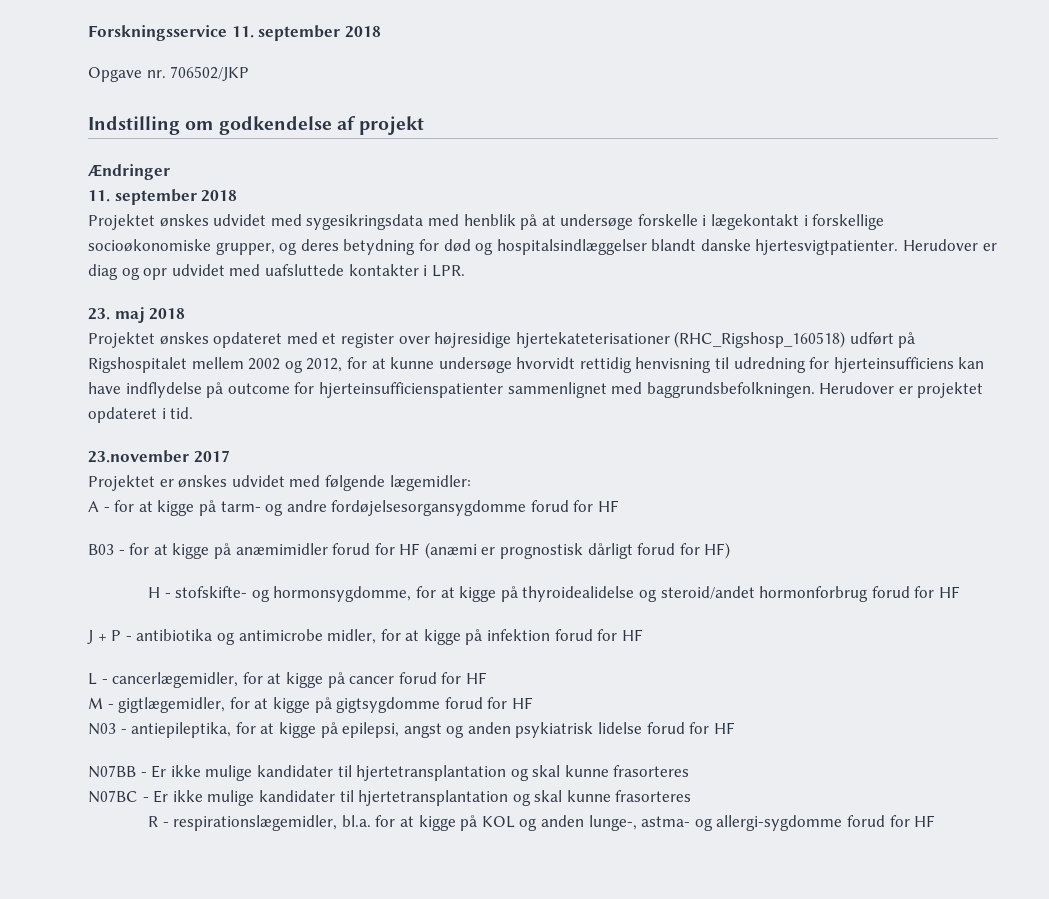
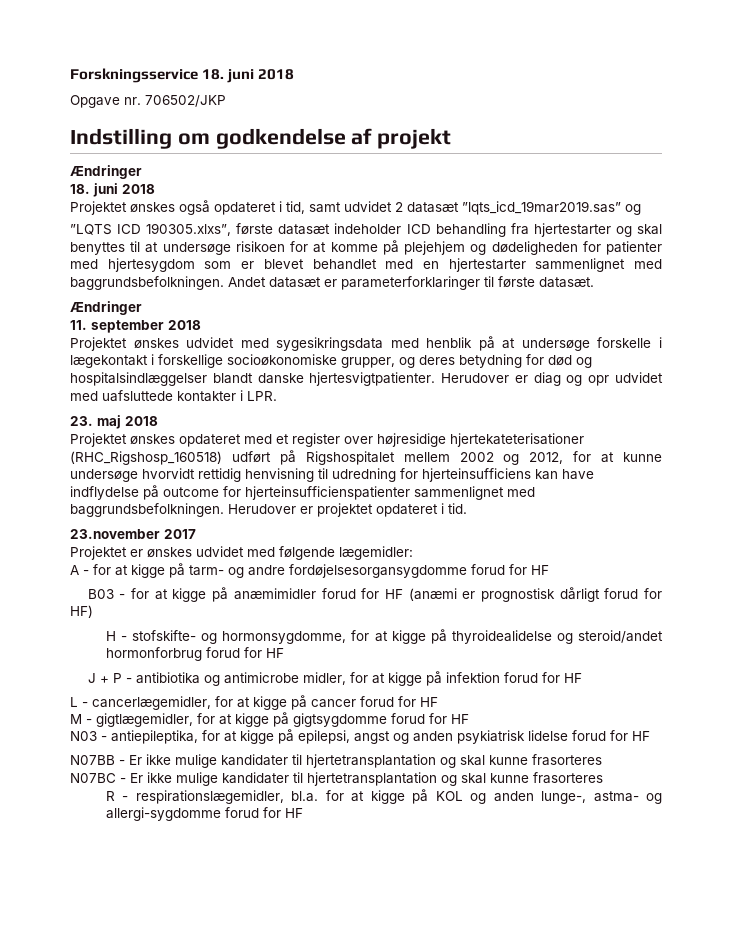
[231,25,341,41] 11. september -> [202,69,255,83] 18. juni
(170, 172) none -> [70,183,155,197] [70,200,641,215] [70,223,662,237] [70,240,662,255] [70,258,662,272] [70,276,594,290] [70,301,142,315] // 18. juni 2018 // Projektet ønskes også opdateret i tid, samt udvidet 2 datasæt ”lqts_icd_19mar2019.sas” og // ”LQTS ICD 190305.xlxs”, første datasæt indeholder ICD behandling fra hjertestarter og skal benyttes til at undersøge risikoen for at komme på plejehjem og dødeligheden for patienter med hjertesygdom som er blevet behandlet med en hjertestarter sammenlignet med baggrundsbefolkningen. Andet datasæt er parameterforklaringer til første datasæt. // Ændringer

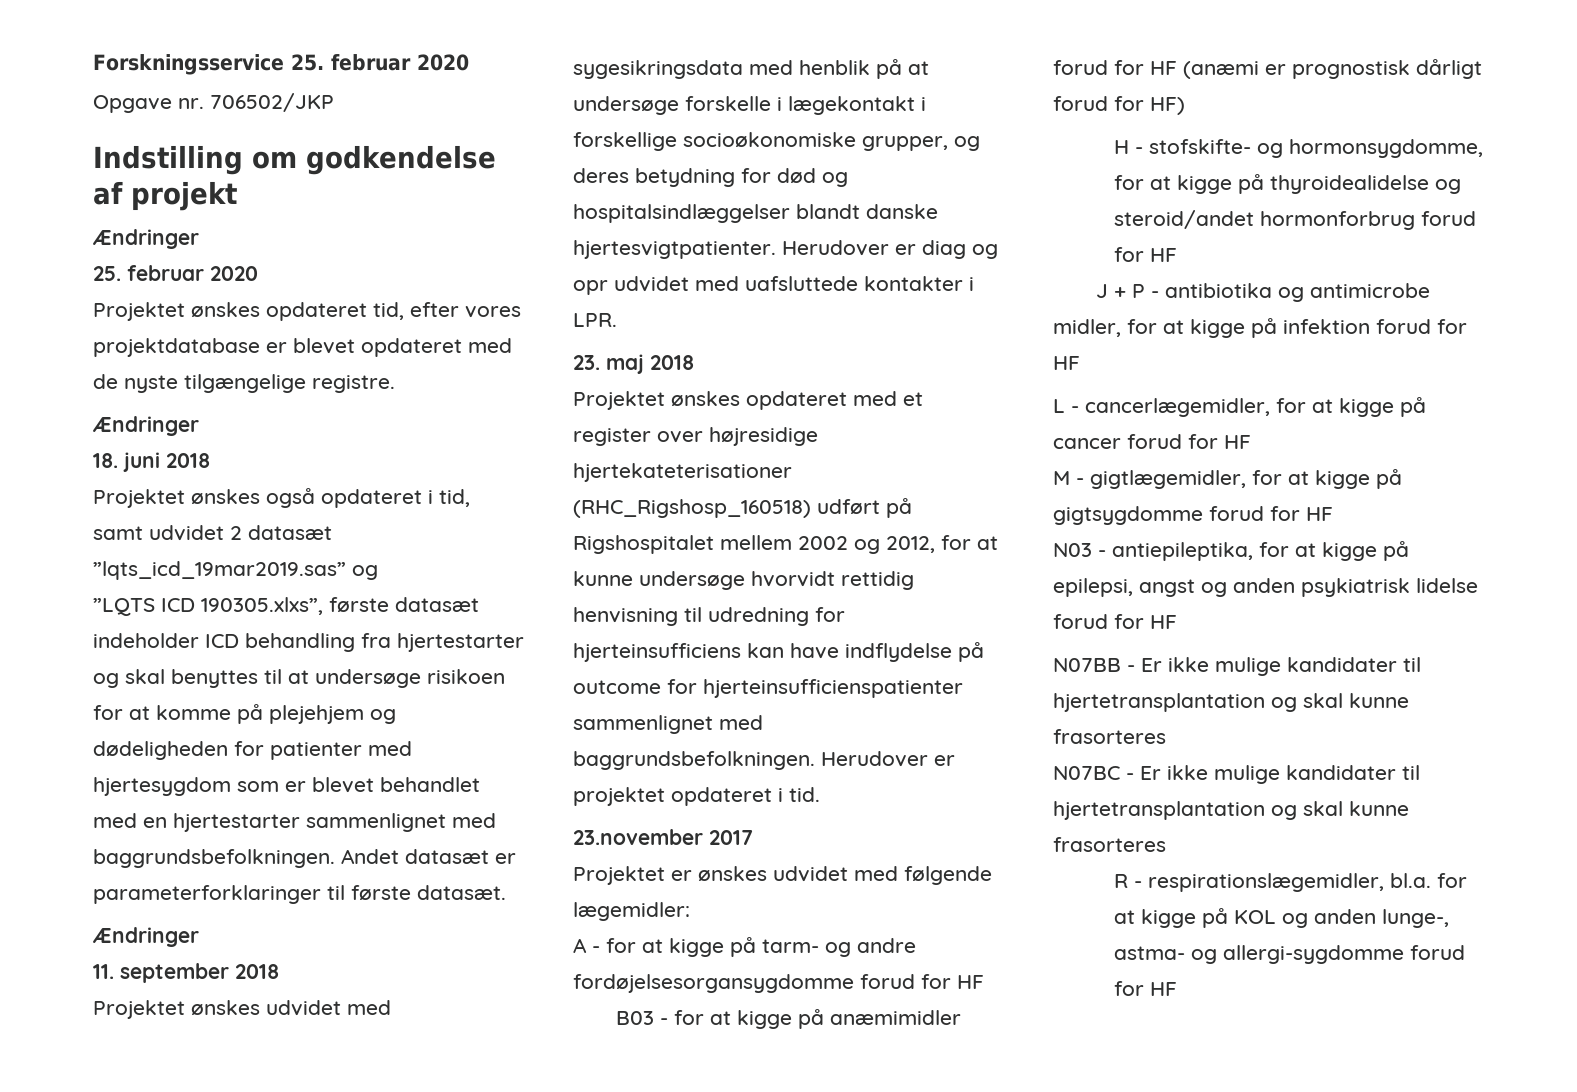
[202,69,295,83] 18. juni 2018 -> [290,54,469,71] 25. februar 2020
(142, 172) none -> [93,265,258,281] [93,302,521,321] [93,338,512,357] [93,374,395,393] [93,416,199,436] // 25. februar 2020 // Projektet ønskes opdateret tid, efter vores projektdatabase er blevet opdateret med de nyste tilgængelige registre. // Ændringer

